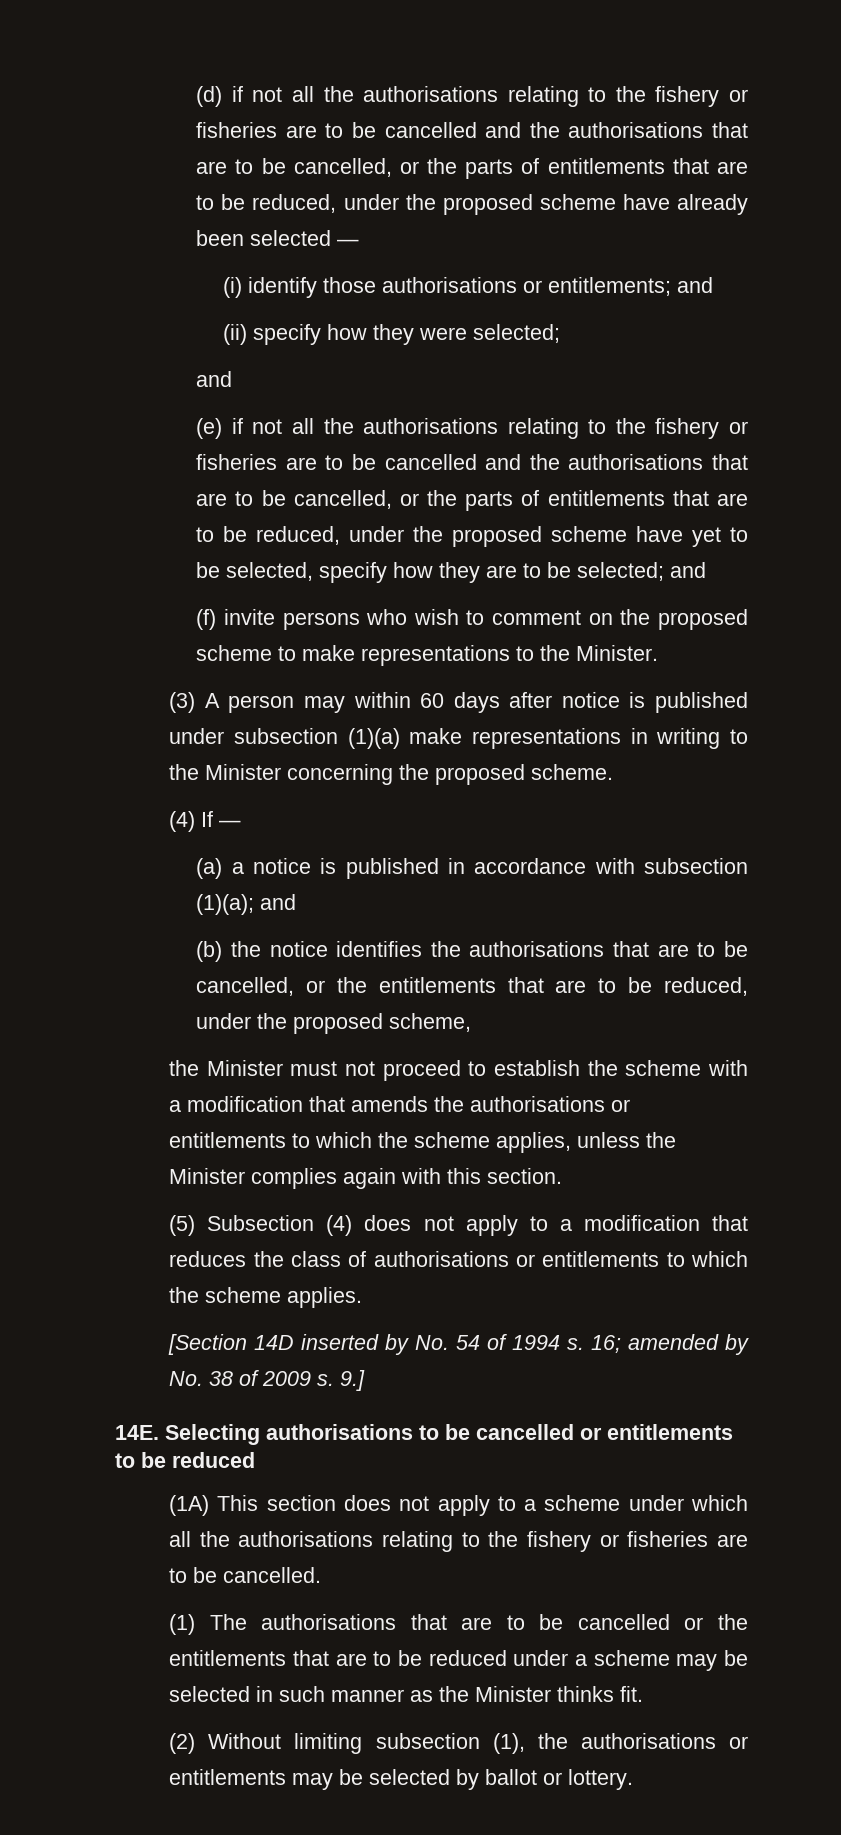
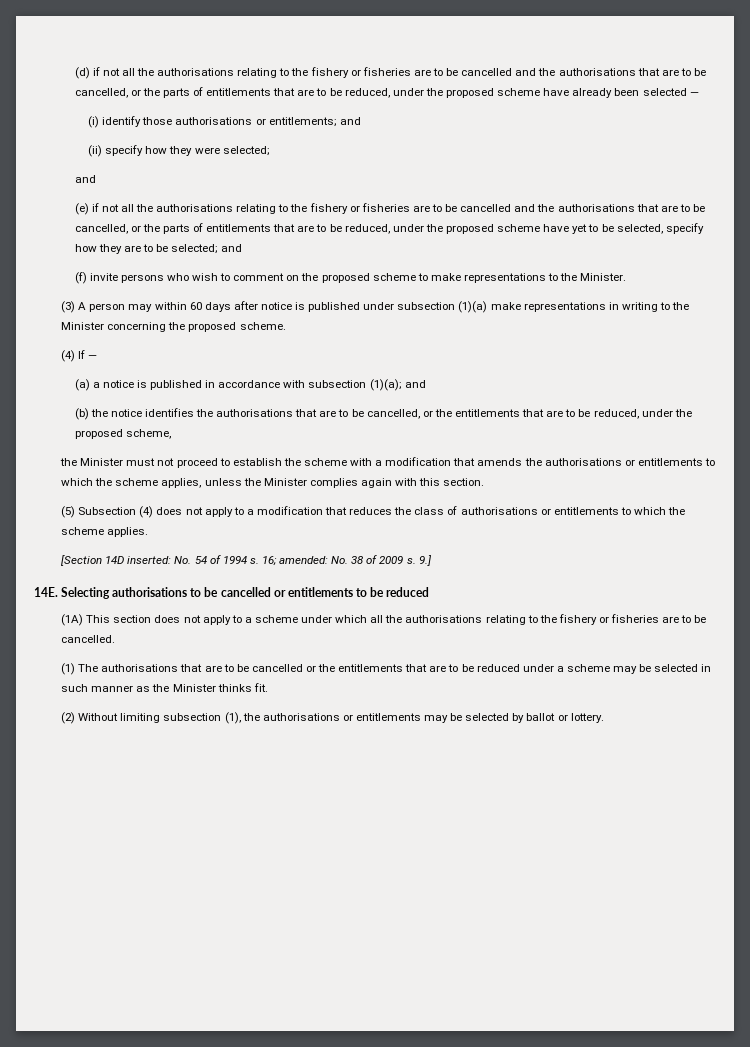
[301,1334,410,1355] inserted by -> [127,556,172,564] inserted:
[628,1334,750,1355] amended by -> [279,556,329,564] amended:

